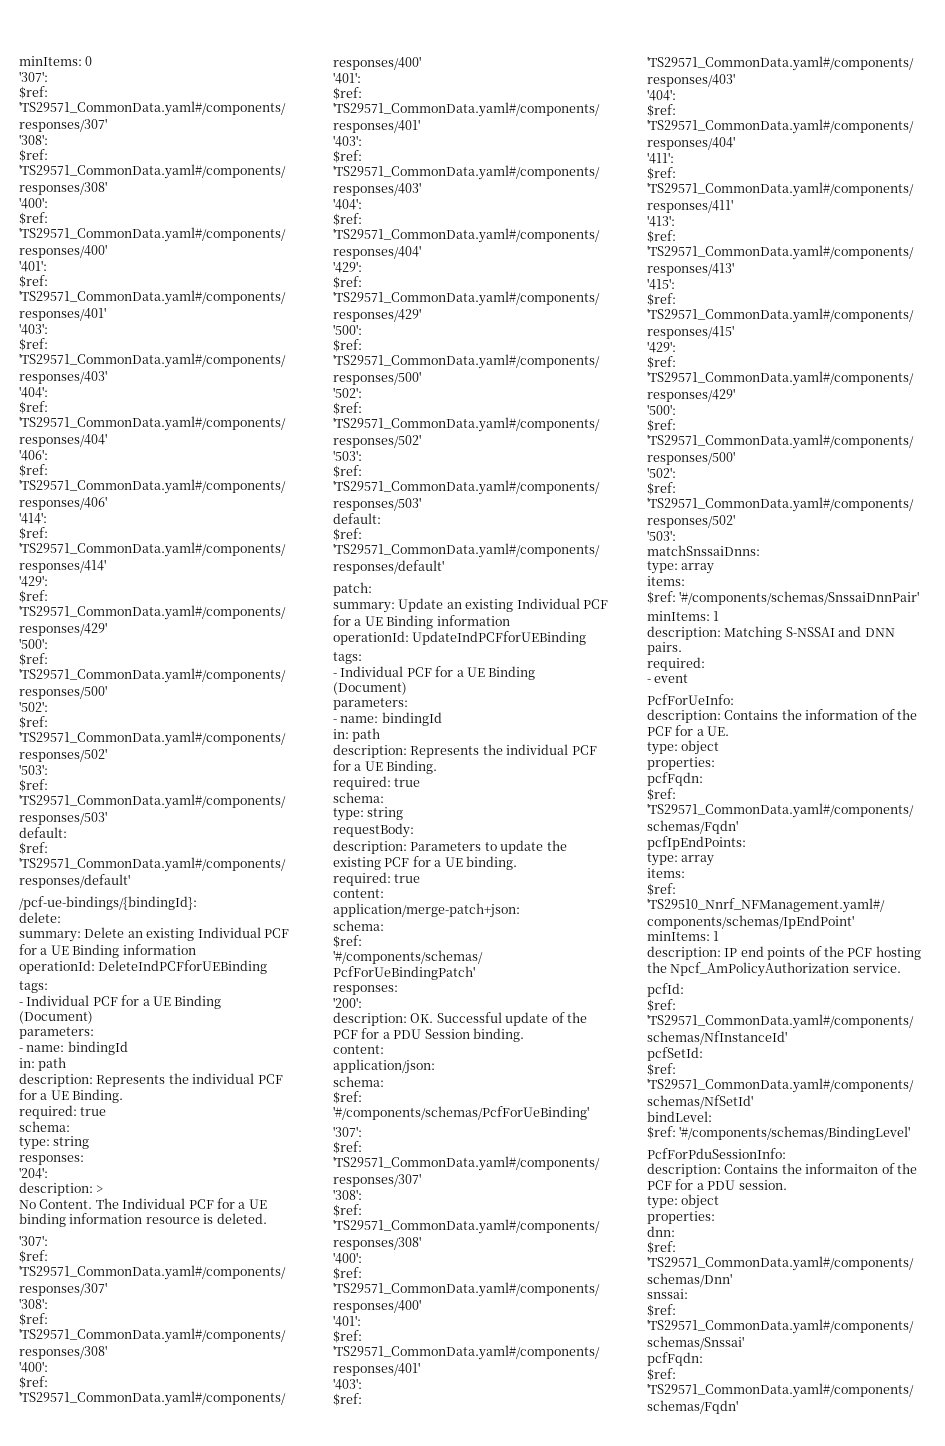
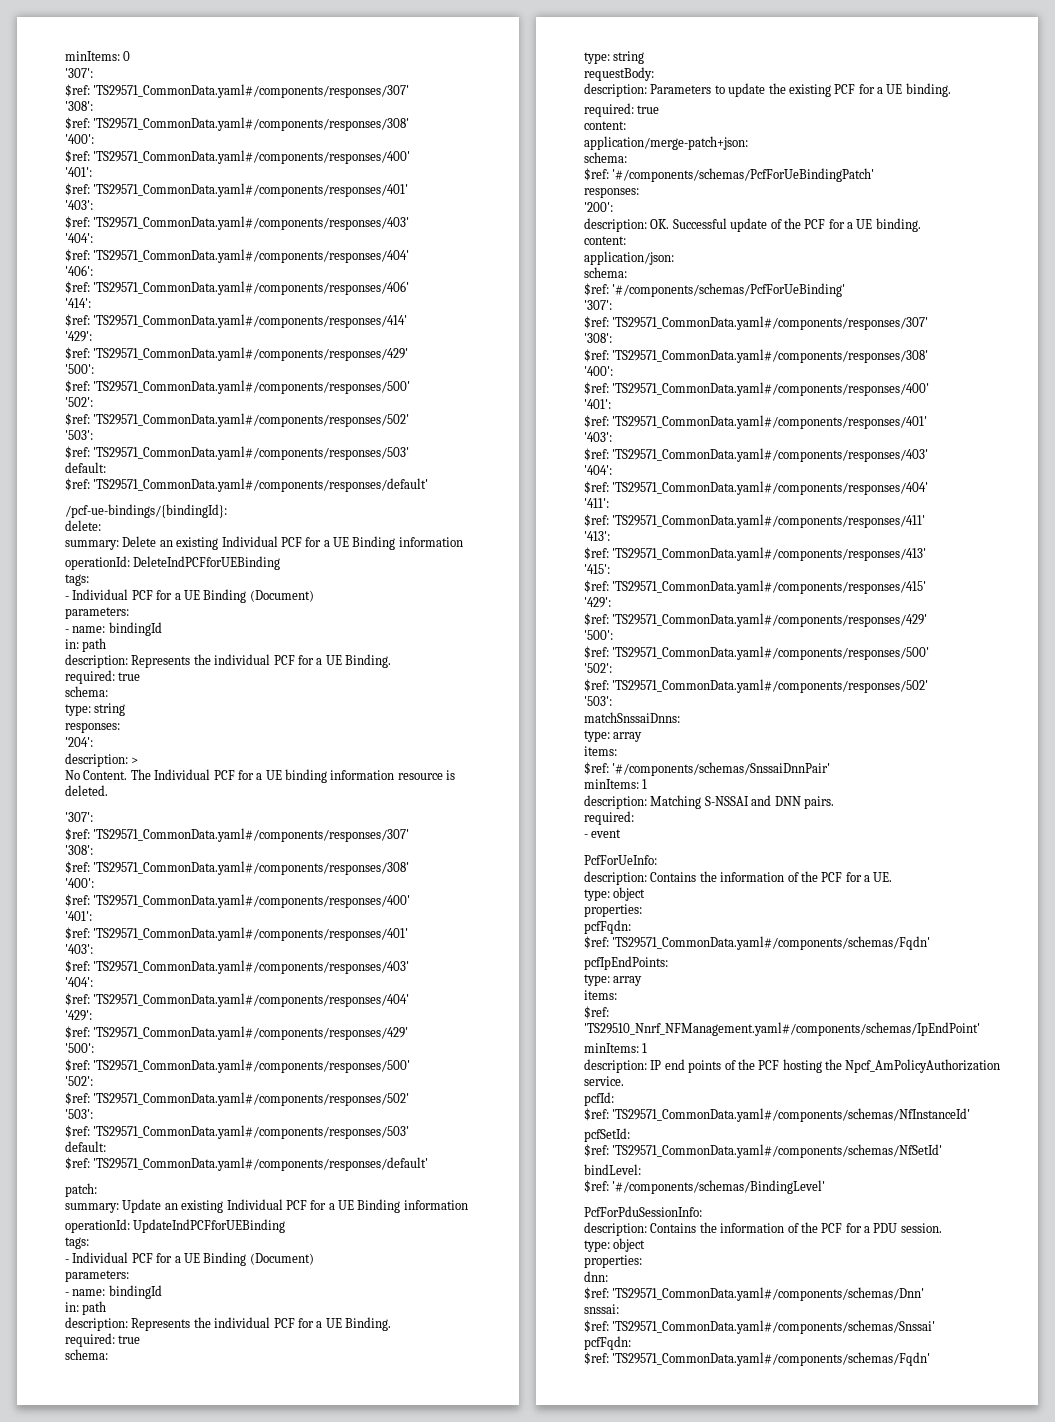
[393,1029,470,1039] PDU Session -> [856,219,873,229] UE
[805,1163,879,1174] informaiton -> [720,1223,785,1233] information

